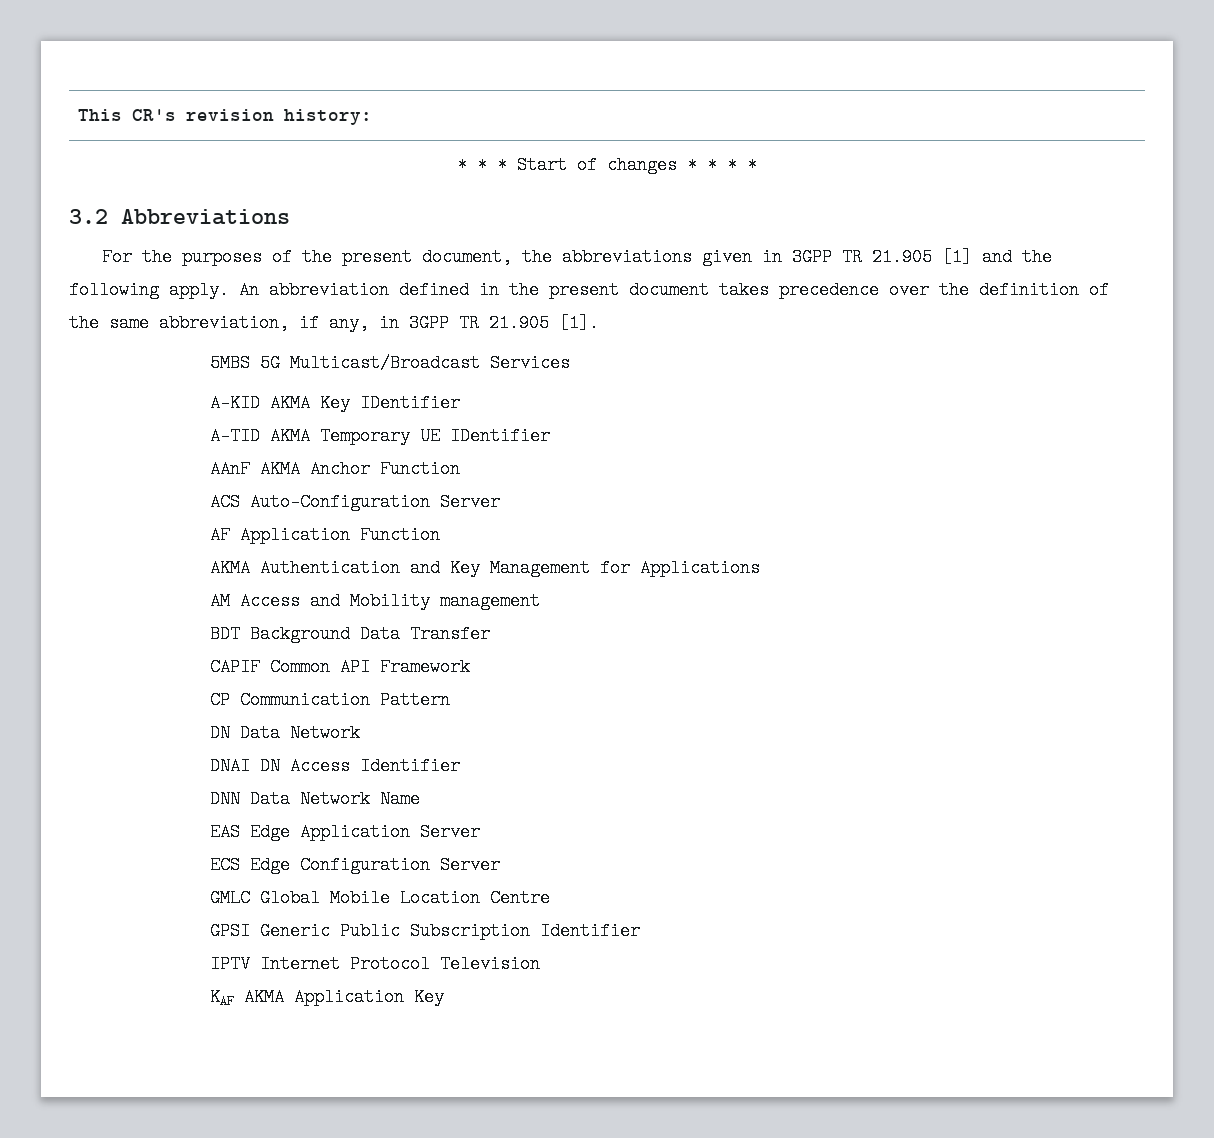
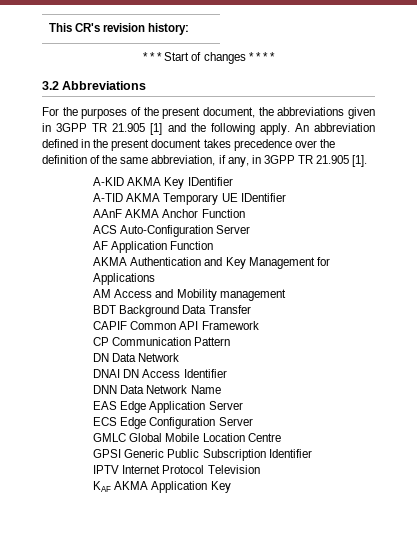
[210,354,571,372] // 5MBS 5G Multicast/Broadcast Services -> (368, 161) none

